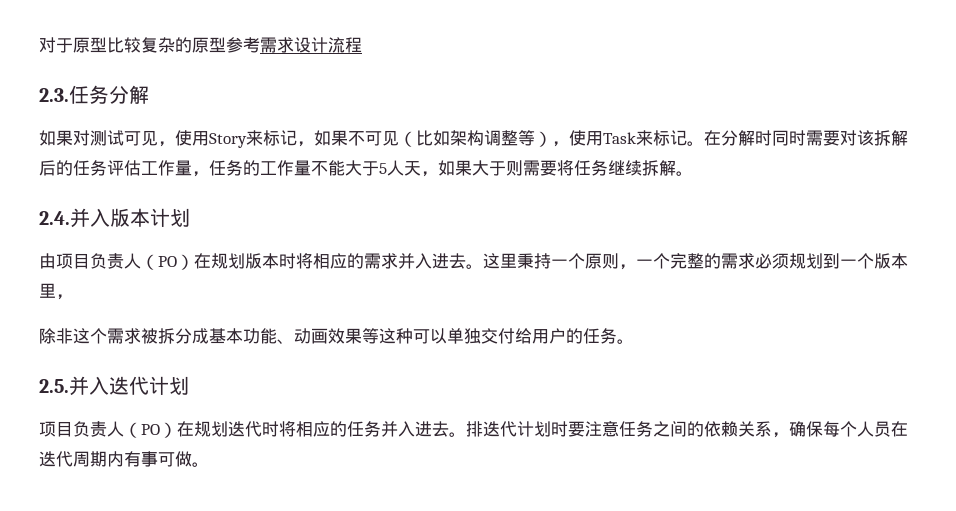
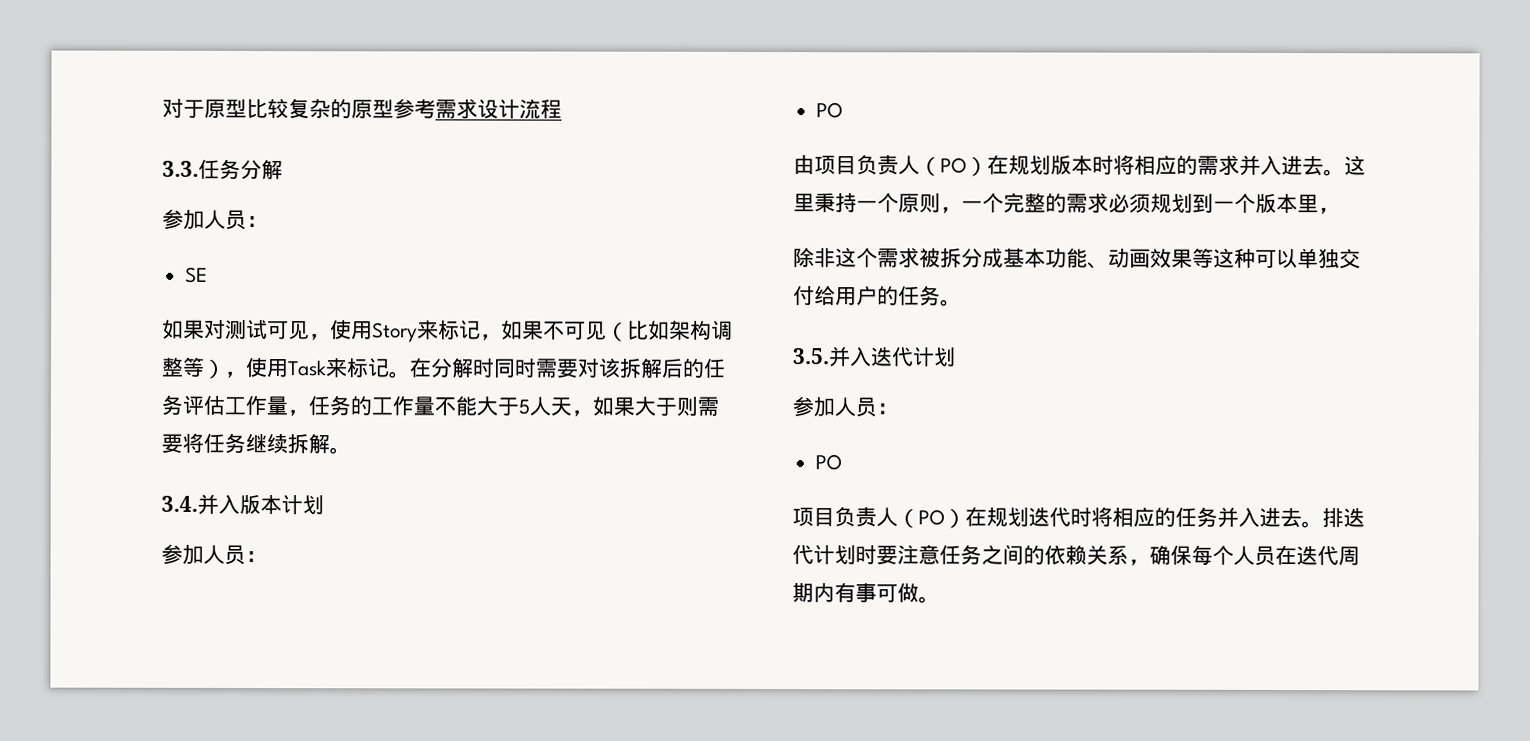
[39,88,69,102] 2.3. -> [162,160,199,177] 3.3.
(149, 94) none -> [162,208,268,231] [185,266,209,283] // 参加人员： // SE
[39,211,70,225] 2.4. -> [161,495,198,512] 3.4.
(190, 217) none -> [161,543,267,566] [816,102,844,119] // 参加人员： // PO
[39,379,69,393] 2.5. -> [793,348,830,365] 3.5.
(189, 385) none -> [792,396,898,418] [815,454,843,471] // 参加人员： // PO

